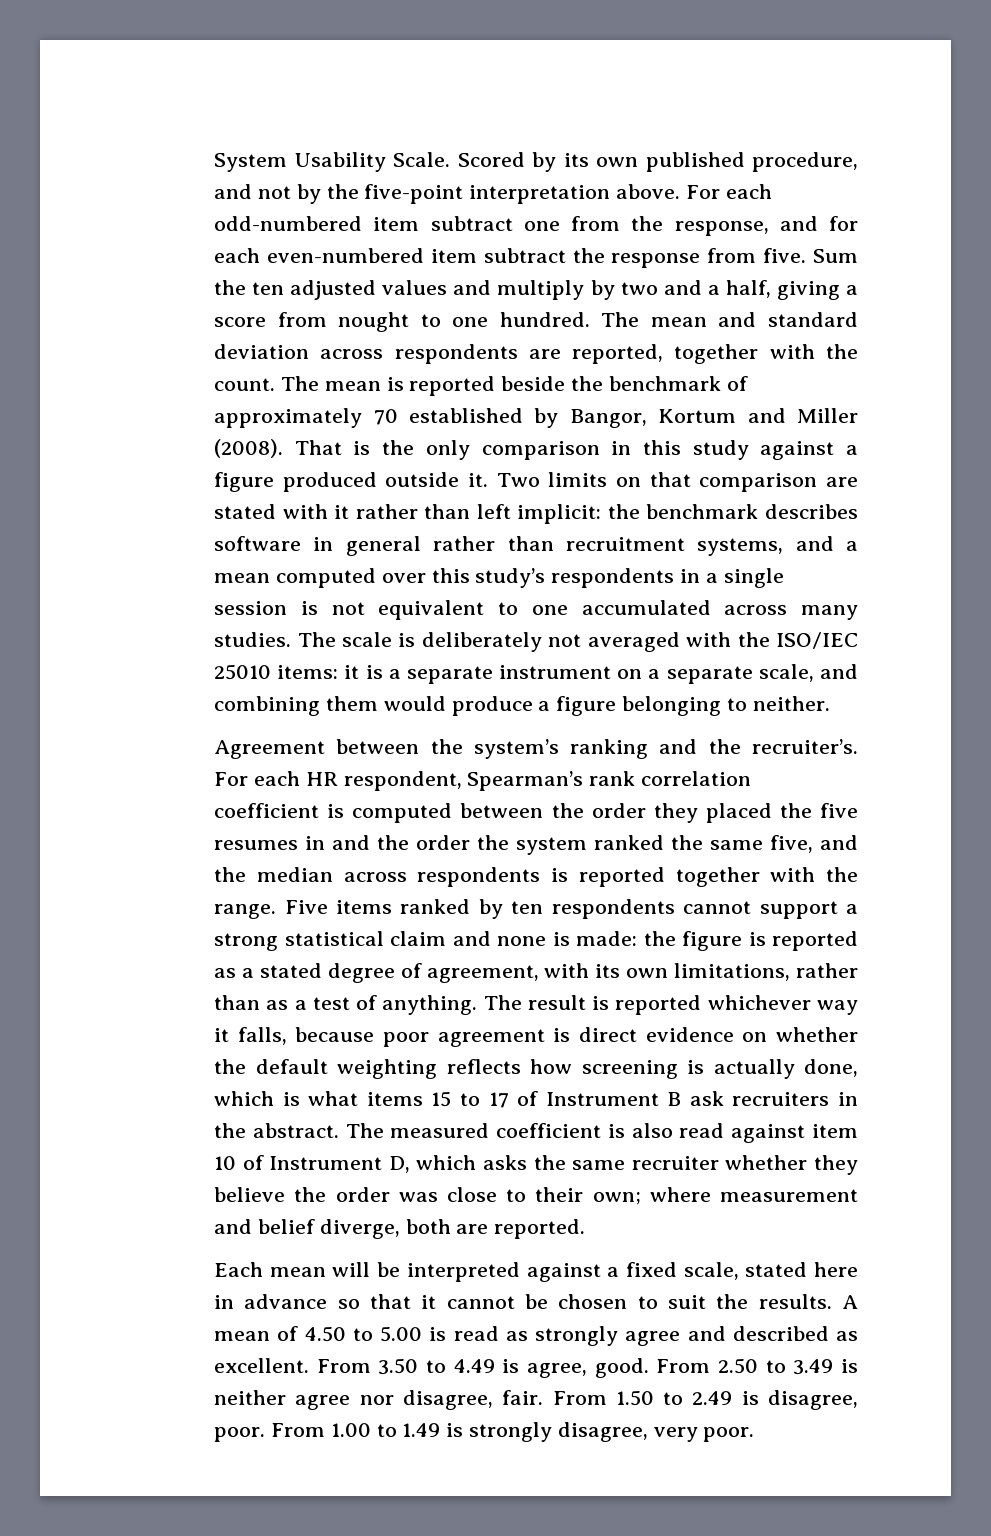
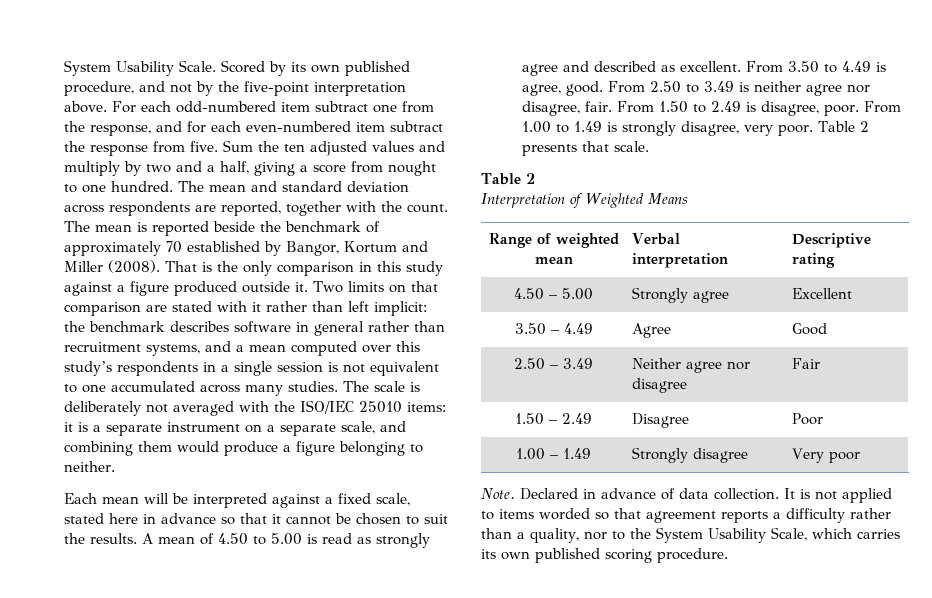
[214,739,858,759] [214,771,751,791] [214,803,859,823] [214,835,858,855] [214,867,858,887] [214,899,858,919] [214,931,858,951] [214,963,858,983] [214,995,858,1015] [214,1027,858,1047] [214,1059,858,1079] [214,1091,858,1108] [214,1123,859,1143] [214,1155,858,1175] [214,1187,859,1205] [214,1219,586,1239] // Agreement between the system’s ranking and the recruiter’s. For each HR respondent, Spearman’s rank correlation coefficient is computed between the order they placed the five resumes in and the order the system ranked the same five, and the median across respondents is reported together with the range. Five items ranked by ten respondents cannot support a strong statistical claim and none is made: the figure is reported as a stated degree of agreement, with its own limitations, rather than as a test of anything. The result is reported whichever way it falls, because poor agreement is direct evidence on whether the default weighting reflects how screening is actually done, which is what items 15 to 17 of Instrument B ask recruiters in the abstract. The measured coefficient is also read against item 10 of Instrument D, which asks the same recruiter whether they believe the order was close to their own; where measurement and belief diverge, both are reported. -> (115, 466) none
(755, 1434) none -> [817,121,869,132] [521,141,649,156] [481,173,535,185] [481,193,688,208] [488,233,619,248] [534,256,573,264] [632,233,681,245] [632,253,729,268] [792,233,872,248] [792,253,836,268] [514,288,593,300] [632,287,730,303] [792,288,853,299] [514,323,593,335] [632,323,672,338] [792,323,828,335] [514,358,593,370] [632,358,751,373] [632,378,688,393] [792,358,821,369] [515,413,592,425] [632,413,690,428] [792,413,824,425] [516,448,591,460] [632,447,749,463] [792,448,861,463] [481,488,892,503] [481,508,891,523] [481,527,900,543] [481,548,728,563] Table 2 presents that scale. // Table 2 // Interpretation of Weighted Means // Range of weighted mean | Verbal interpretation | Descriptive rating // 4.50 – 5.00 | Strongly agree | Excellent // 3.50 – 4.49 | Agree | Good // 2.50 – 3.49 | Neither agree nor disagree | Fair // 1.50 – 2.49 | Disagree | Poor // 1.00 – 1.49 | Strongly disagree | Very poor // Note. Declared in advance of data collection. It is not applied to items worded so that agreement reports a difficulty rather than a quality, nor to the System Usability Scale, which carries its own published scoring procedure.

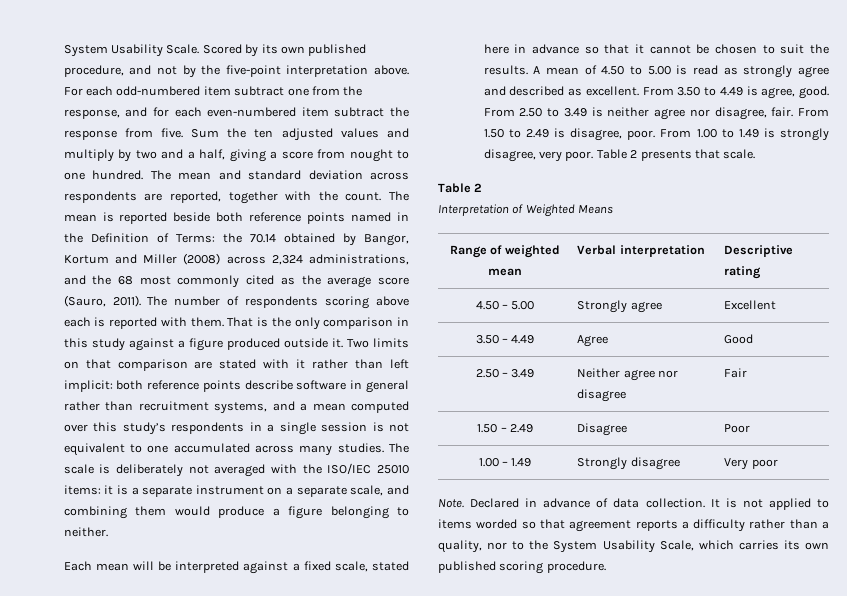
[259,221,380,233] [63,241,260,256] the benchmark of approximately 70 established -> [216,212,410,224] [63,233,335,243] both reference points named in the Definition of Terms: the 70.14 obtained
[107,260,160,273] (2008). -> [183,253,410,265] [63,275,409,288] [63,295,409,309] [63,317,224,329] (2008) across 2,324 administrations, and the 68 most commonly cited as the average score (Sauro, 2011). The number of respondents scoring above each is reported with them.
[63,321,229,332] the benchmark describes -> [116,380,293,392] both reference points describe

